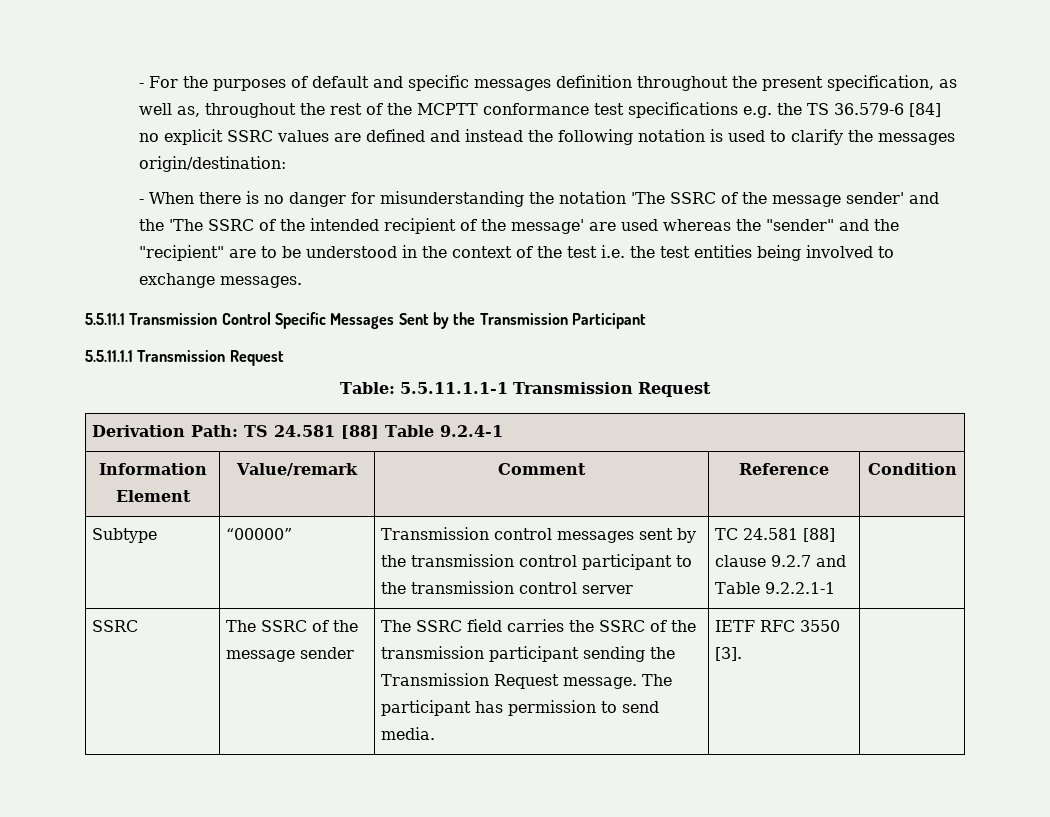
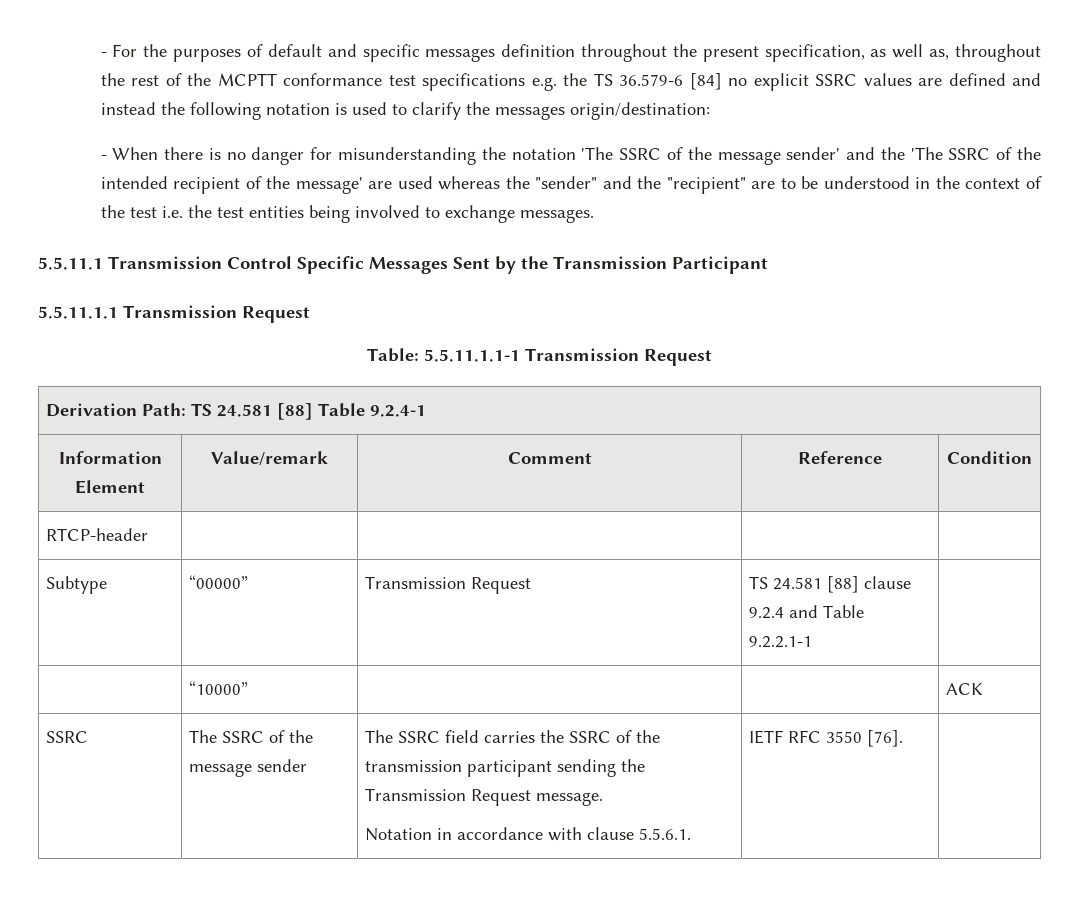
(957, 469) none -> [45,528,148,541] // RTCP-header | | | |
[494,528,697,543] [381,554,693,570] [381,581,634,594] [715,528,739,540] control messages sent by the transmission control participant to the transmission control server | TC -> [470,577,531,594] [748,576,768,589] Request | TS
[771,555,812,567] 9.2.7 -> [748,607,784,619] 9.2.4
(836, 588) none -> [188,681,248,695] [945,683,983,695] // | “10000” | | | ACK
[642,674,673,686] [381,700,660,716] [381,727,436,740] The participant has permission to send media. -> [364,827,691,841] // Notation in accordance with clause 5.5.6.1.
[715,647,743,661] [3]. -> [866,730,903,747] [76].

